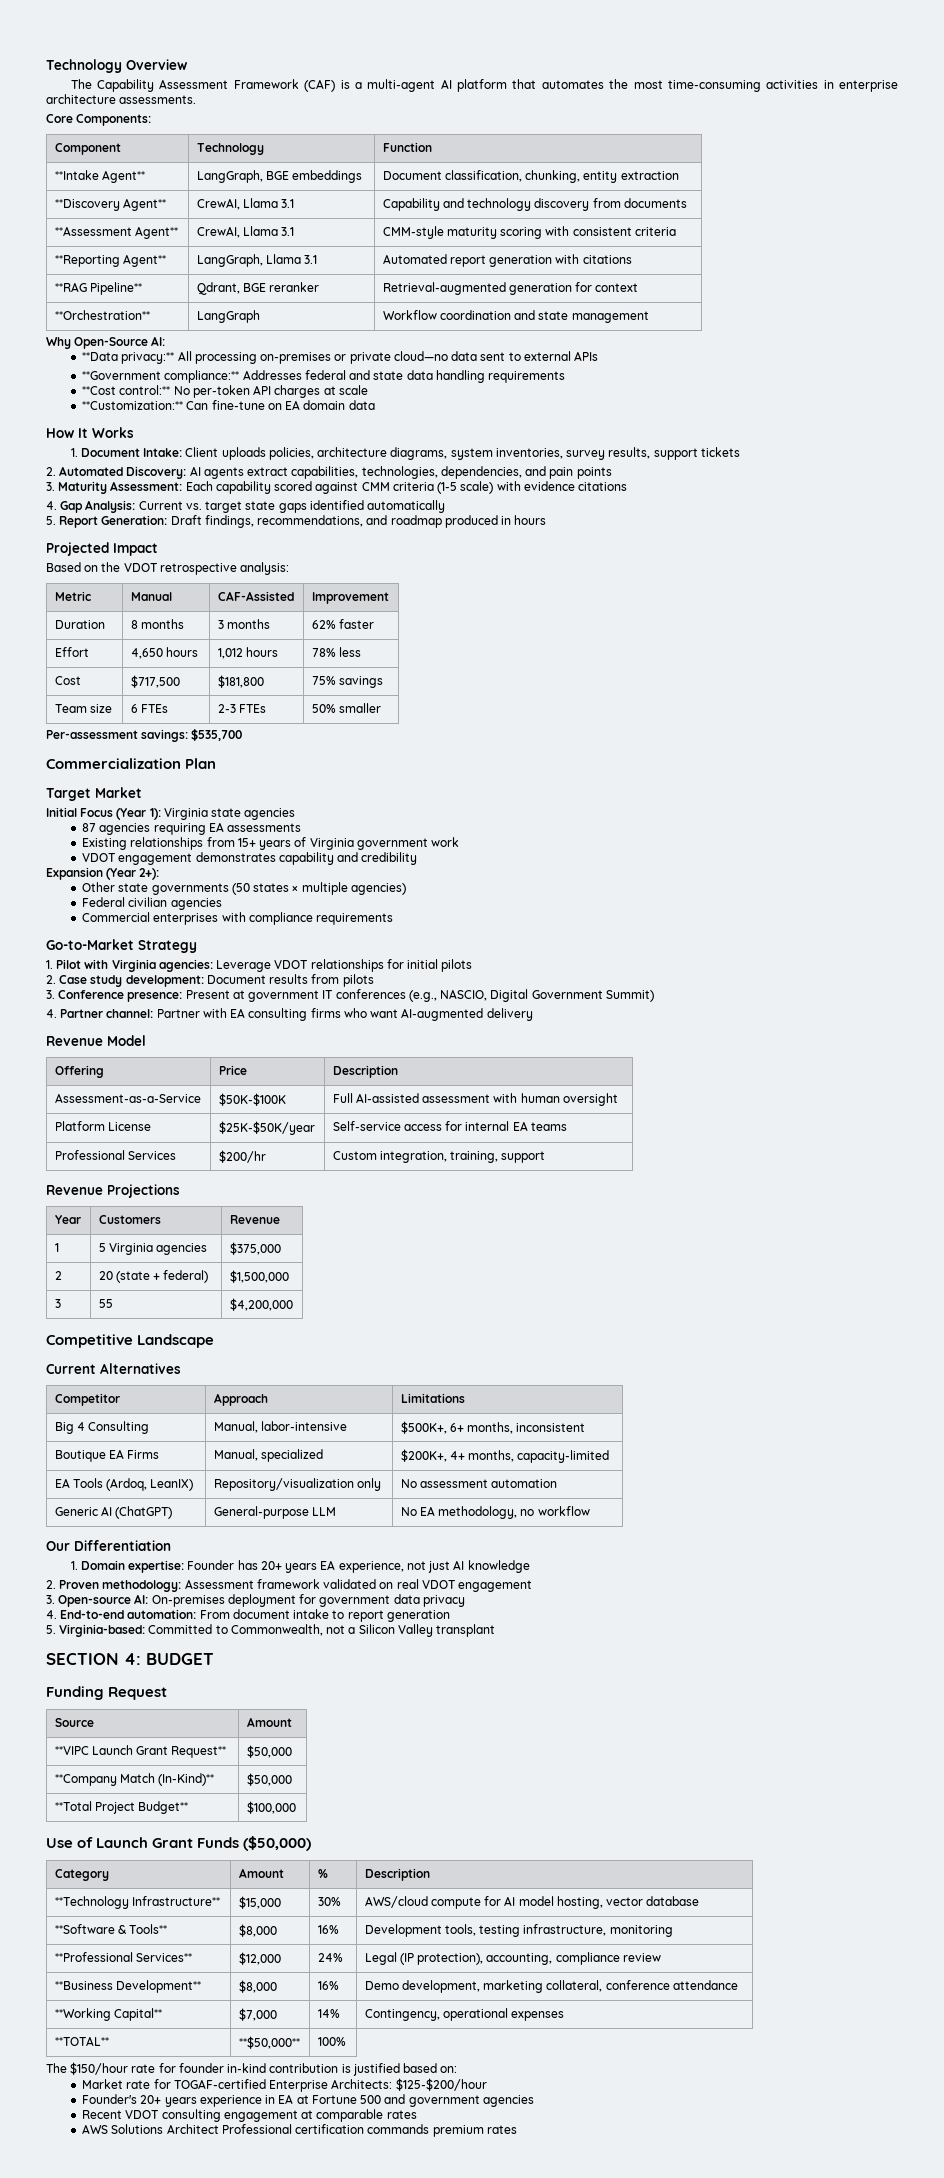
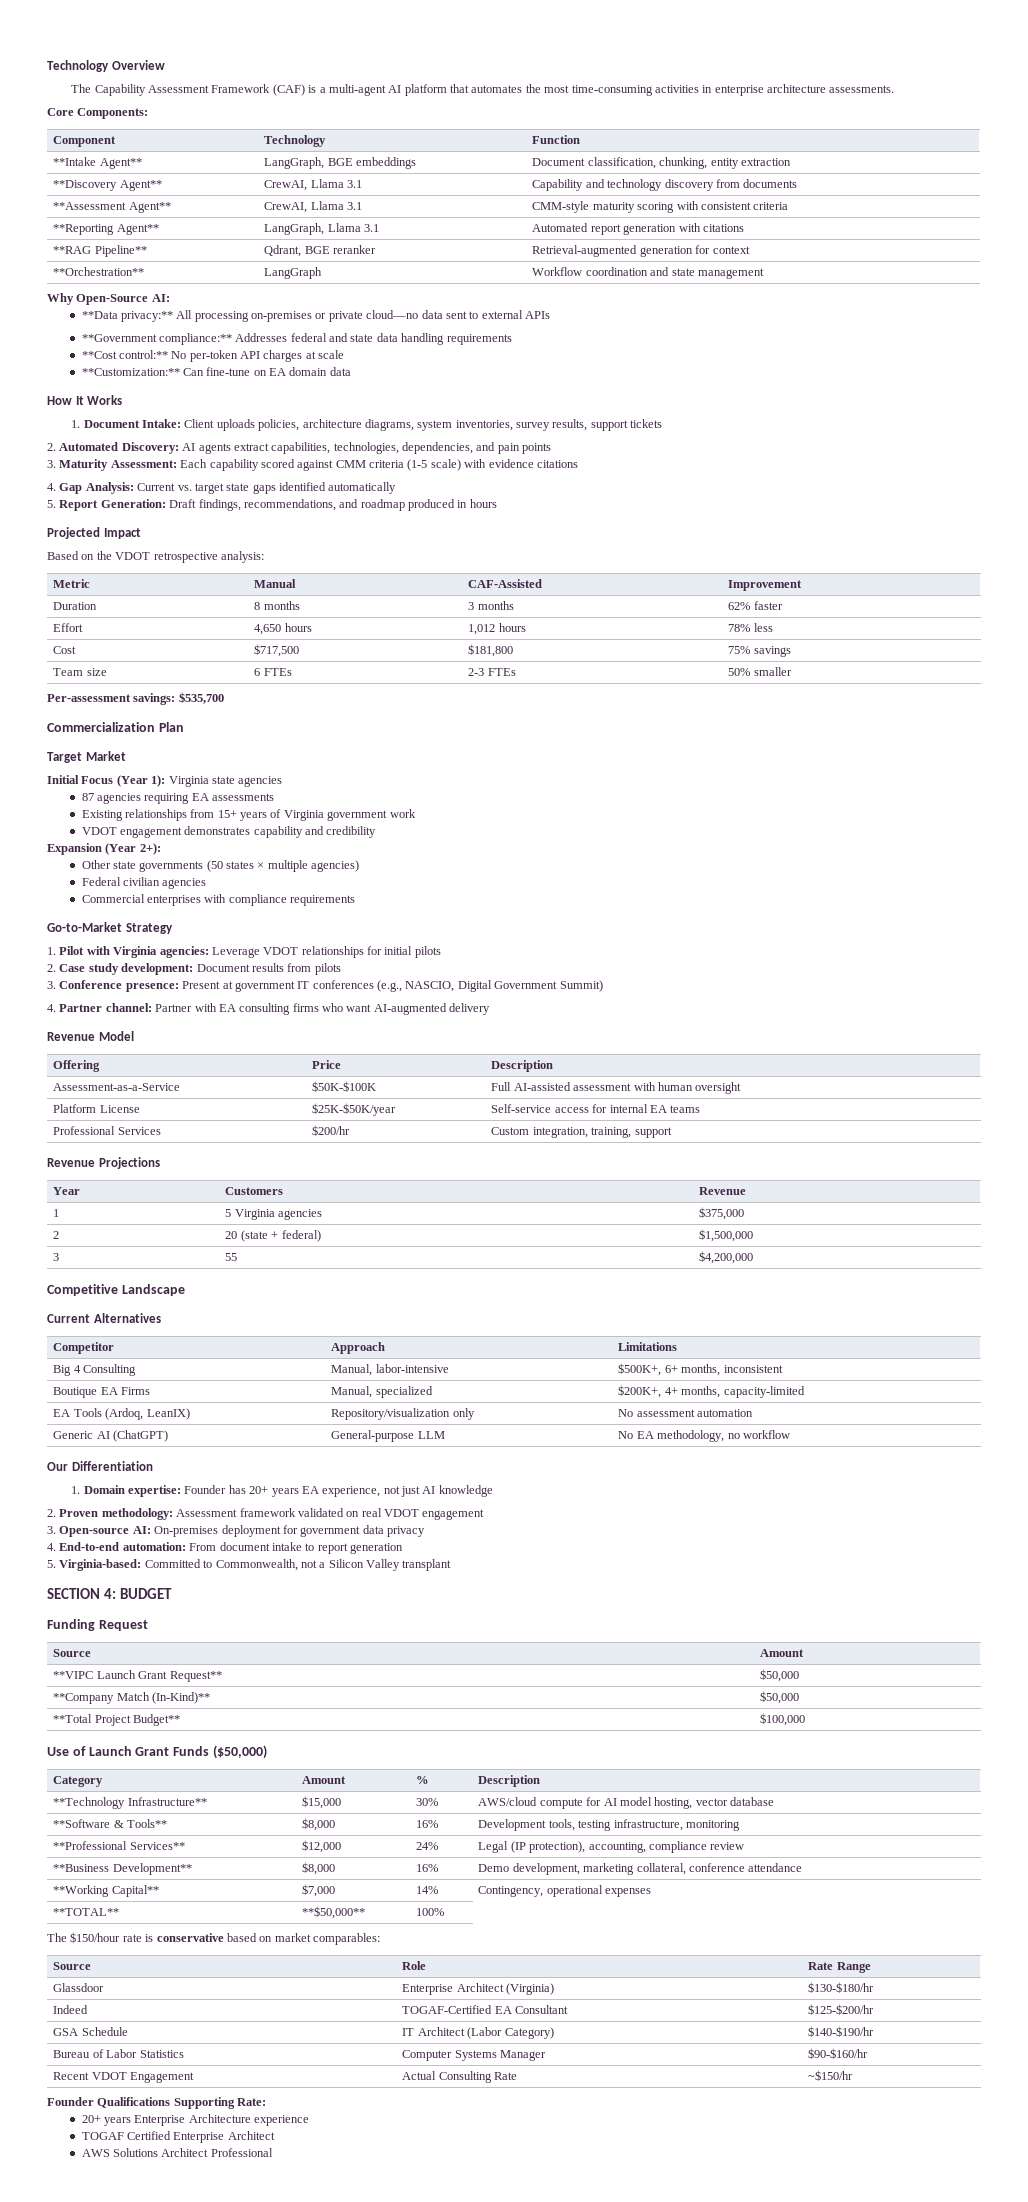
[158,2063,458,2076] [82,2078,487,2092] [82,2094,534,2107] [82,2109,417,2122] for founder in-kind contribution is justified based on: // Market rate for TOGAF-certified Enterprise Architects: $125-$200/hour // Founder's 20+ years experience in EA at Fortune 500 and government agencies // Recent VDOT consulting engagement at comparable rates -> [145,1933,380,1945] [53,1962,92,1970] [402,1961,427,1970] [808,1962,871,1973] [53,1983,105,1992] [402,1983,555,1995] [808,1982,875,1993] [53,2005,89,2014] [402,2005,569,2014] [808,2004,875,2015] [53,2027,128,2036] [402,2027,554,2039] [808,2026,875,2037] [53,2049,184,2058] [402,2050,547,2061] [808,2048,869,2059] [53,2072,195,2083] [402,2071,518,2083] [808,2070,854,2081] [47,2097,267,2109] [81,2114,310,2126] [81,2131,275,2143] is conservative based on market comparables: // Source | Role | Rate Range // Glassdoor | Enterprise Architect (Virginia) | $130-$180/hr // Indeed | TOGAF-Certified EA Consultant | $125-$200/hr // GSA Schedule | IT Architect (Labor Category) | $140-$190/hr // Bureau of Labor Statistics | Computer Systems Manager | $90-$160/hr // Recent VDOT Engagement | Actual Consulting Rate | ~$150/hr // Founder Qualifications Supporting Rate: // 20+ years Enterprise Architecture experience // TOGAF Certified Enterprise Architect
[295,2124,517,2137] certification commands premium rates -> (273, 2152) none

